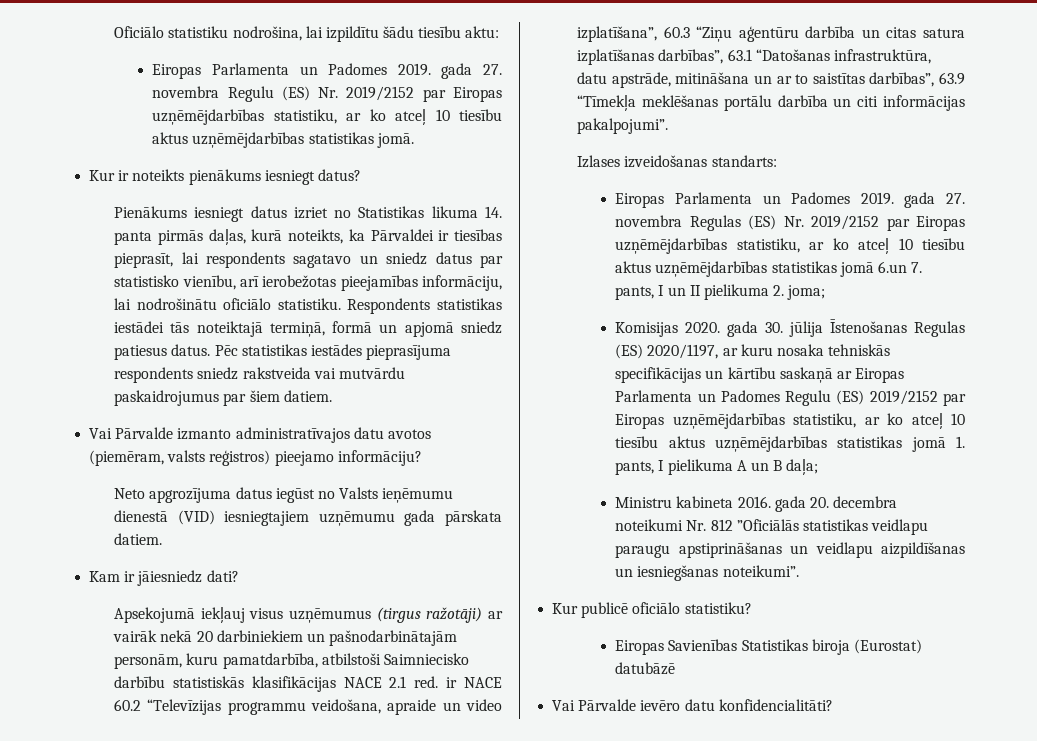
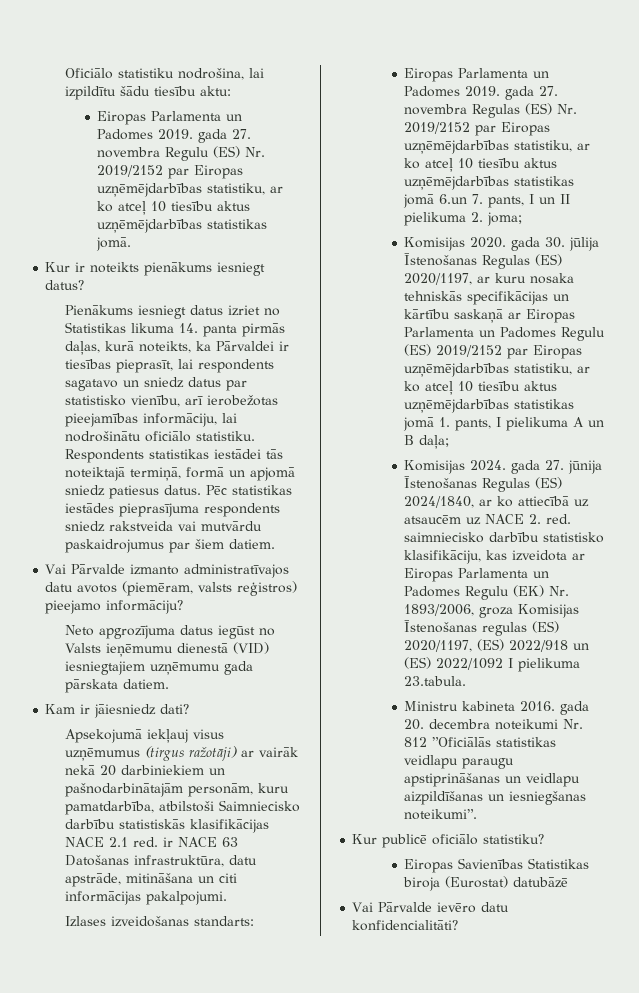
[114,699,502,715] [577,26,965,42] [577,49,830,65] 60.2 “Televīzijas programmu veidošana, apraide un video izplatīšana”, 60.3 “Ziņu aģentūru darbība un citas satura izplatīšanas darbības”, 63.1 “Datošanas -> [221,837,238,847] [64,855,129,866] 63 Datošanas
[776,72,965,87] [577,95,852,111] ar to saistītas darbības”, 63.9 “Tīmekļa meklēšanas portālu darbība un -> (214, 879) none
[577,118,669,134] pakalpojumi”. -> [145,891,227,905] pakalpojumi.
(819, 467) none -> [404,460,603,474] [404,476,563,492] [404,496,590,508] [404,514,572,525] [404,532,605,543] [404,550,586,564] [404,568,550,582] [404,585,570,600] [404,604,580,618] [404,620,560,636] [404,639,590,652] [404,657,581,672] [404,676,467,686] // Komisijas 2024. gada 27. jūnija Īstenošanas Regulas (ES) 2024/1840, ar ko attiecībā uz atsaucēm uz NACE 2. red. saimniecisko darbību statistisko klasifikāciju, kas izveidota ar Eiropas Parlamenta un Padomes Regulu (EK) Nr. 1893/2006, groza Komisijas Īstenošanas regulas (ES) 2020/1197, (ES) 2022/918 un (ES) 2022/1092 I pielikuma 23.tabula.

